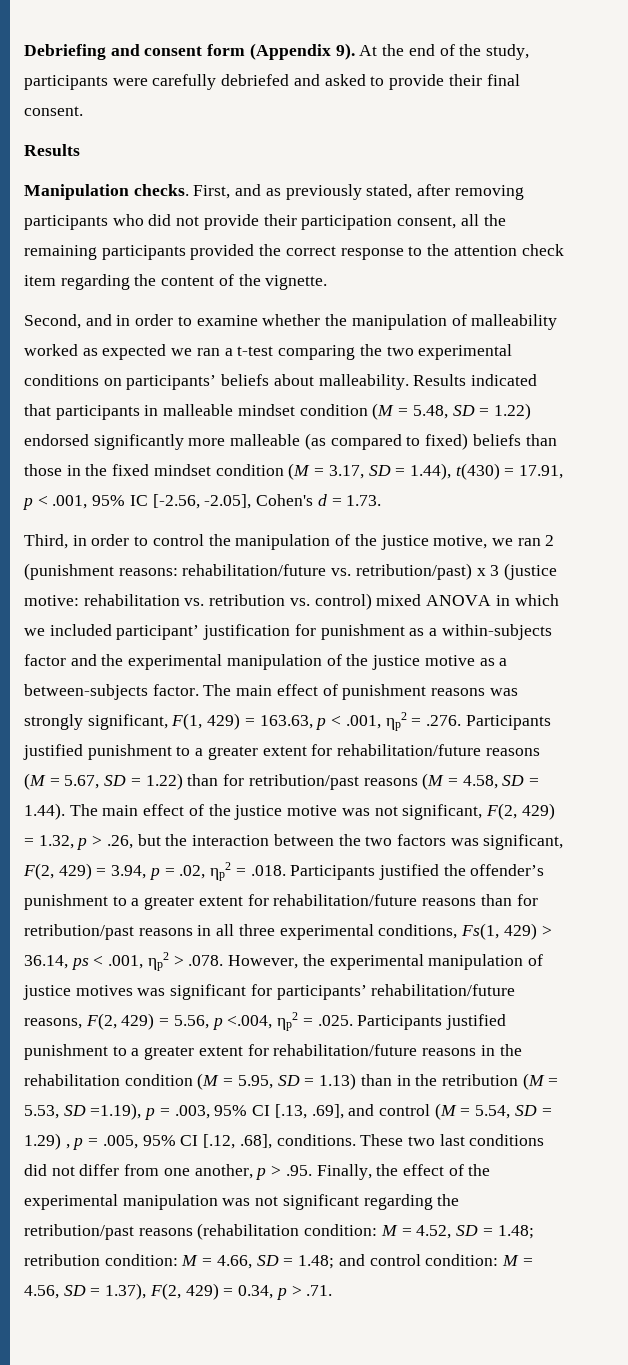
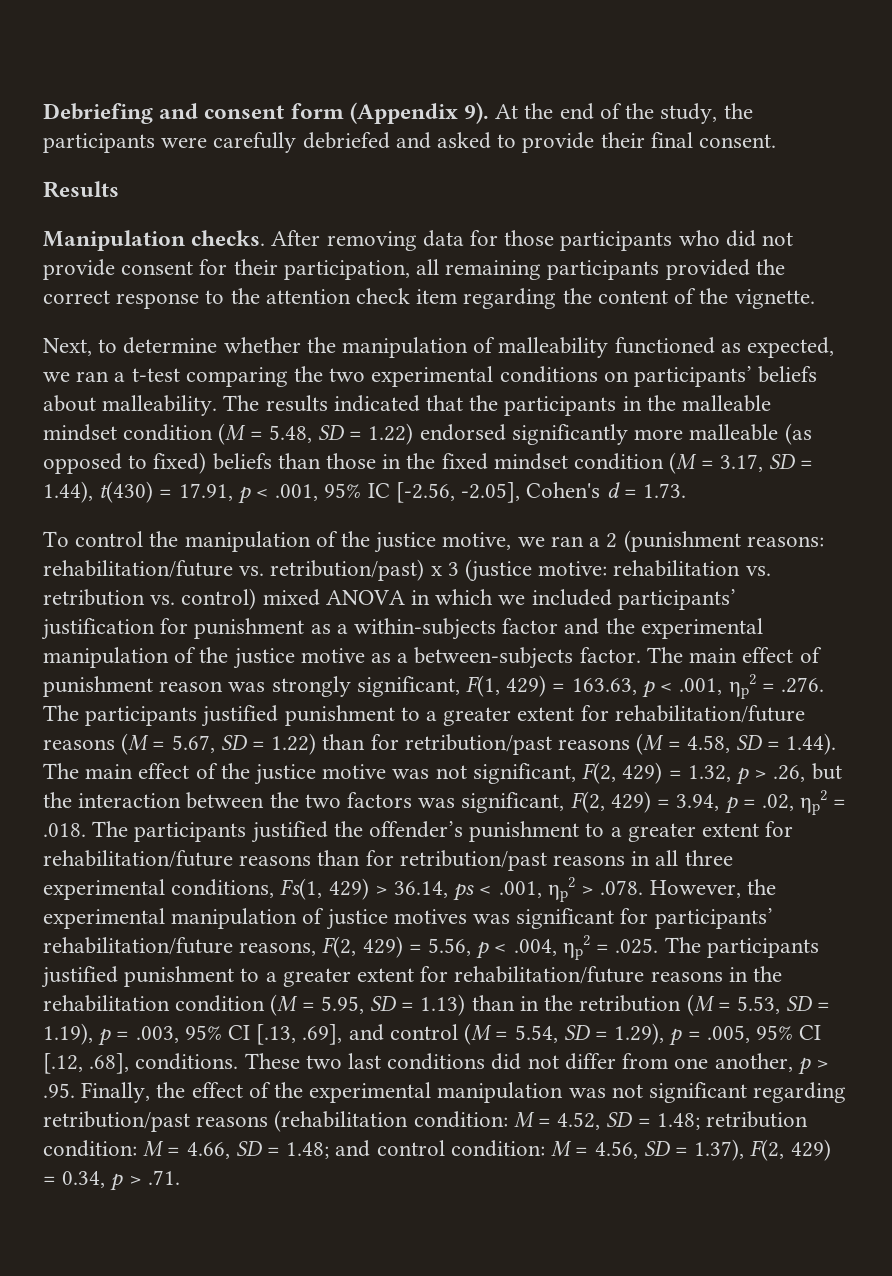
(529, 52) none -> [723,103,753,119] the
[193,184,524,200] First, and as previously stated, after removing -> [271,230,555,251] After removing data for those
[263,214,506,230] their participation consent, all the -> [121,259,440,280] consent for their participation, all
[24,314,258,329] Second, and in order to examine -> [43,337,218,356] Next, to determine
[24,344,167,360] worked as expected -> [614,337,835,358] functioned as expected,
[413,374,467,386] Results -> [223,395,328,412] The results
(51, 410) none -> [469,395,499,411] the
(159, 410) none -> [646,395,676,411] the
[330,434,402,450] compared -> [43,453,122,474] opposed
[24,534,149,549] Third, in order to -> [43,531,69,547] To
(541, 542) none -> [589,537,601,547] a
[116,625,200,640] participant’ -> [617,589,736,610] participants’
[431,688,486,696] reasons -> [159,681,224,692] reason
[465,715,551,730] Participants -> [43,705,198,726] The participants
[290,865,376,880] Participants -> [92,821,247,842] The participants
[227,1015,273,1029] <.004, -> [494,939,557,956] < .004,
[357,1015,443,1030] Participants -> [664,937,819,958] The participants
[90,1103,142,1120] =1.19), -> [817,1002,831,1011] [43,1023,93,1045] = 1.19),
[24,1133,70,1150] 1.29) , -> [614,1023,665,1045] 1.29),
[437,1194,460,1206] the -> (847, 1092) none

